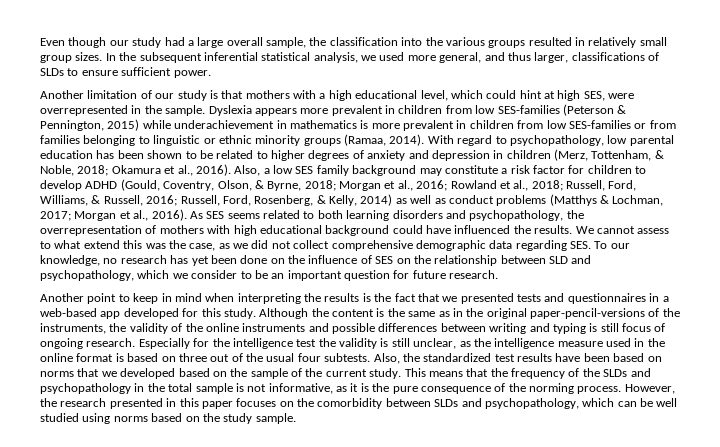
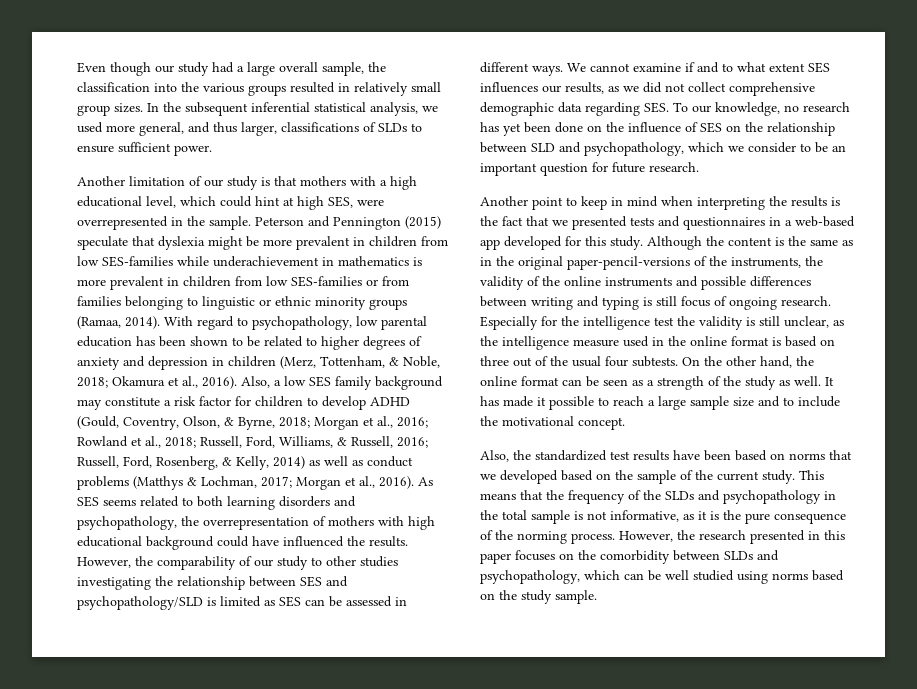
[208,104,627,116] [40,119,140,131] Dyslexia appears more prevalent in children from low SES-families (Peterson & Pennington, 2015) -> [255,216,441,230] [77,236,448,250] [77,256,173,267] Peterson and Pennington (2015) speculate that dyslexia might be more prevalent in children from low SES-families
[575,226,670,234] [40,240,216,251] We cannot assess to what extend this was the case, -> [77,556,398,570] [77,576,348,590] [77,596,407,610] [480,62,830,76] [480,82,604,94] However, the comparability of our study to other studies investigating the relationship between SES and psychopathology/SLD is limited as SES can be assessed in different ways. We cannot examine if and to what extent SES influences our results,
(371, 357) none -> [682,356,814,368] [480,376,834,390] [480,396,840,410] [480,416,625,430] On the other hand, the online format can be seen as a strength of the study as well. It has made it possible to reach a large sample size and to include the motivational concept. //

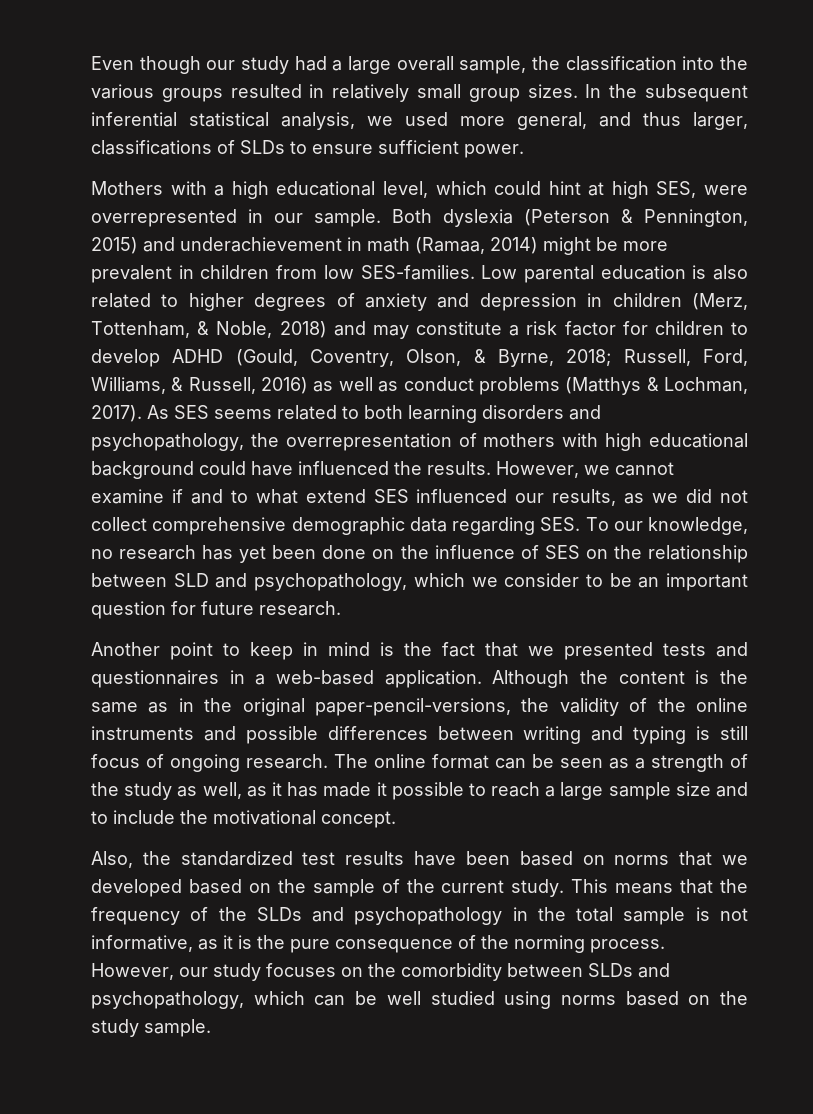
[77,176,346,190] Another limitation of our study is that mothers -> [91,181,163,195] Mothers
[187,216,441,230] [77,236,205,250] the sample. Peterson and Pennington (2015) speculate that dyslexia -> [274,209,748,227] [91,237,538,254] our sample. Both dyslexia (Peterson & Pennington, 2015) and underachievement in math (Ramaa, 2014)
[102,256,422,267] [77,276,409,290] [77,296,407,310] [77,316,427,330] [77,336,260,347] SES-families while underachievement in mathematics is more prevalent in children from low SES-families or from families belonging to linguistic or ethnic minority groups (Ramaa, 2014). With regard to psychopathology, low parental education has been shown to be -> [360,265,748,283] SES-families. Low parental education is also
[77,376,443,390] 2018; Okamura et al., 2016). Also, a low SES family background -> [279,321,366,338] 2018) and
[314,416,428,430] [77,436,196,448] Morgan et al., 2016; Rowland et al., 2018; -> (612, 357) none
[397,437,428,448] [77,456,305,470] 2016; Russell, Ford, Rosenberg, & Kelly, 2014) -> [261,377,309,394] 2016)
[261,476,414,490] 2017; Morgan et al., 2016). -> [91,405,142,422] 2017).
[135,556,398,570] [77,576,348,590] [77,596,407,610] [480,62,586,76] the comparability of our study to other studies investigating the relationship between SES and psychopathology/SLD is limited as SES can be assessed in different ways. We -> [584,465,610,475] we
[769,62,830,73] [480,82,538,93] extent SES influences -> [305,489,508,503] extend SES influenced
[661,196,827,210] when interpreting the results -> (370, 649) none
[480,236,643,250] app developed for this study. -> [384,670,482,688] application.
[567,256,801,270] paper-pencil-versions of the instruments, -> [315,698,511,716] paper-pencil-versions,
[480,316,844,330] [480,336,835,350] [480,356,814,368] Especially for the intelligence test the validity is still unclear, as the intelligence measure used in the online format is based on three out of the usual four subtests. On the other hand, the -> [334,754,368,768] The
[794,376,834,386] well. It -> [202,782,282,799] well, as it
[677,530,845,544] [480,553,511,564] the research presented in this paper -> [179,963,261,981] our study

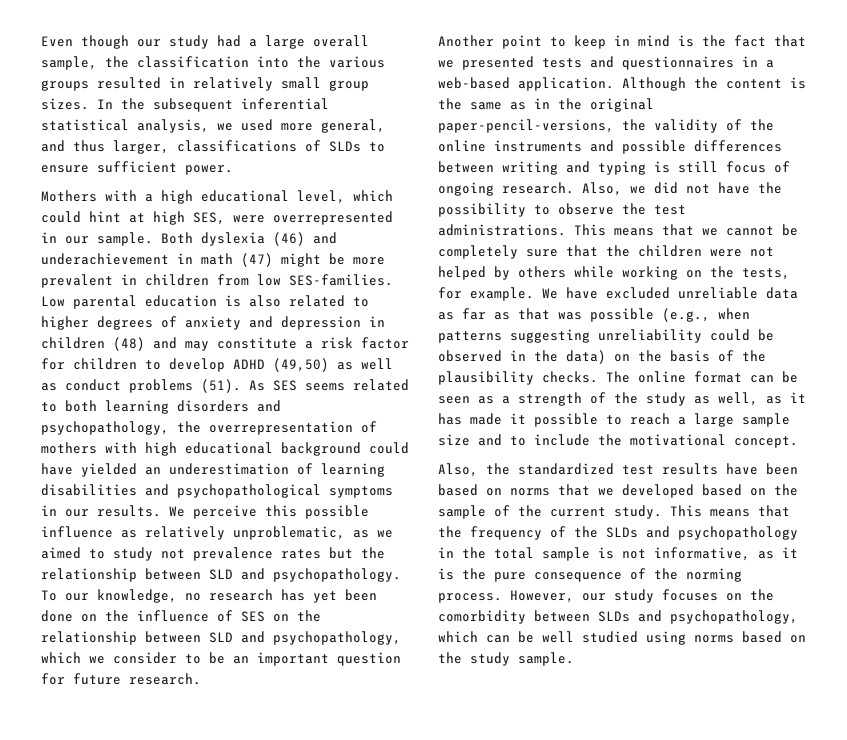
[524,209,748,227] [91,237,138,254] (Peterson & Pennington, 2015) -> [273,232,305,246] (46)
[415,237,538,254] (Ramaa, 2014) -> [241,253,273,267] (47)
[691,293,748,310] [91,321,327,338] (Merz, Tottenham, & Noble, 2018) -> [113,337,145,351] (48)
[235,349,748,367] [91,377,309,394] (Gould, Coventry, Olson, & Byrne, 2018; Russell, Ford, Williams, & Russell, 2016) -> [273,358,329,372] (49,50)
[565,377,749,395] [91,405,142,422] (Matthys & Lochman, 2017). -> [201,379,241,393] (51).
[298,461,674,478] [91,489,748,506] [91,517,581,535] influenced the results. However, we cannot examine if and to what extend SES influenced our results, as we did not collect comprehensive demographic data regarding SES. -> [81,463,385,477] [41,484,393,498] [41,505,369,519] [41,526,393,540] [41,547,385,561] [41,568,401,582] yielded an underestimation of learning disabilities and psychopathological symptoms in our results. We perceive this possible influence as relatively unproblematic, as we aimed to study not prevalence rates but the relationship between SLD and psychopathology.
(328, 761) none -> [582,182,782,196] [438,203,686,217] [438,224,798,236] [438,245,774,259] [438,266,790,280] [438,287,798,301] [438,308,750,322] [438,329,774,343] [438,350,766,364] [438,371,598,385] Also, we did not have the possibility to observe the test administrations. This means that we cannot be completely sure that the children were not helped by others while working on the tests, for example. We have excluded unreliable data as far as that was possible (e.g., when patterns suggesting unreliability could be observed in the data) on the basis of the plausibility checks.

